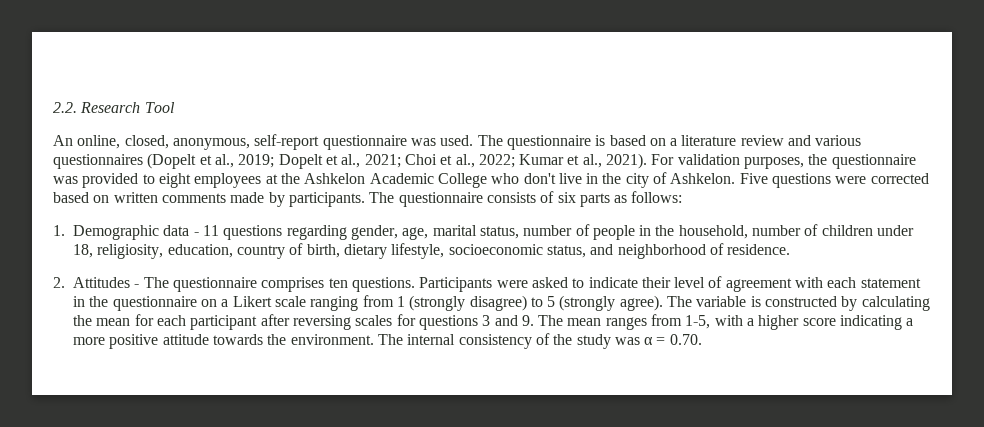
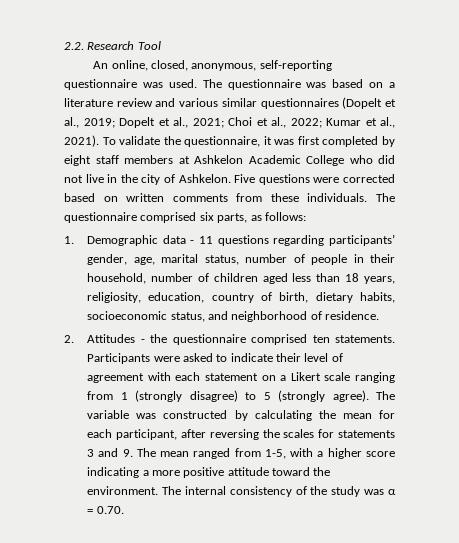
[254,134,320,150] self-report -> [259,60,332,71] self-reporting
[595,135,606,146] is -> [306,82,327,88] was
(862, 140) none -> [221,98,257,107] similar
[651,154,916,169] [53,173,300,188] For validation purposes, the questionnaire was provided to eight employees at the -> [102,136,395,147] [64,155,190,166] To validate the questionnaire, it was first completed by eight staff members at
[523,173,556,184] don't -> [378,155,395,164] [64,175,83,183] did not
[230,191,610,207] made by participants. The questionnaire consists of six parts -> [236,193,395,202] [64,212,248,223] from these individuals. The questionnaire comprised six parts,
(347, 232) none -> [329,234,396,246] participants’
[655,225,675,236] the -> [369,254,395,263] their
[877,225,915,236] [73,244,94,258] under 18, -> [262,273,395,284] aged less than 18 years,
[391,243,445,259] lifestyle, -> [360,292,395,303] habits,
[143,277,415,292] The questionnaire comprises ten questions. -> [150,334,395,345] the questionnaire comprised ten statements.
[73,296,197,311] in the questionnaire -> (258, 377) none
[750,296,761,307] is -> [136,413,157,419] was
[190,315,258,330] participant -> [115,429,177,440] participant,
(351, 322) none -> [262,429,280,438] the
[418,315,478,330] questions -> [338,430,395,438] statements
[605,317,647,330] ranges -> [193,448,231,459] ranged
[212,334,263,345] towards -> [272,467,311,476] toward

